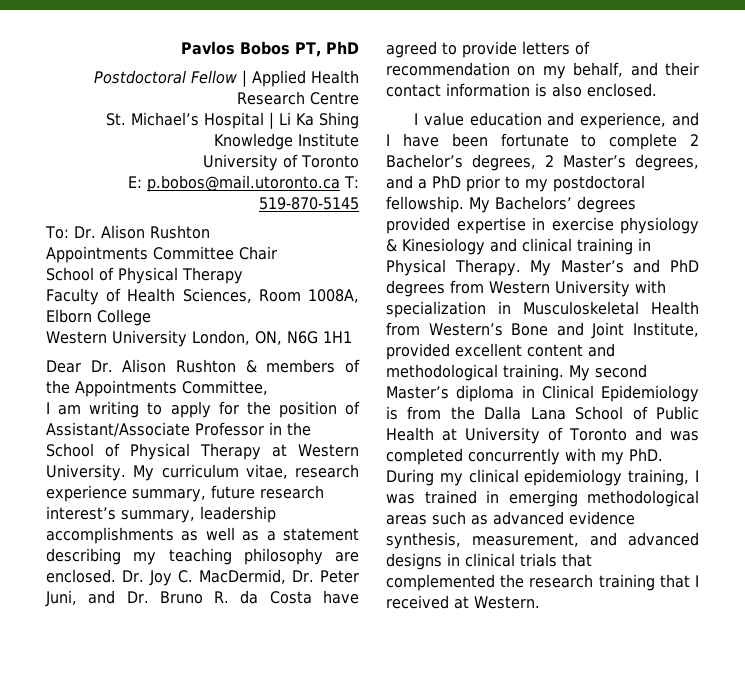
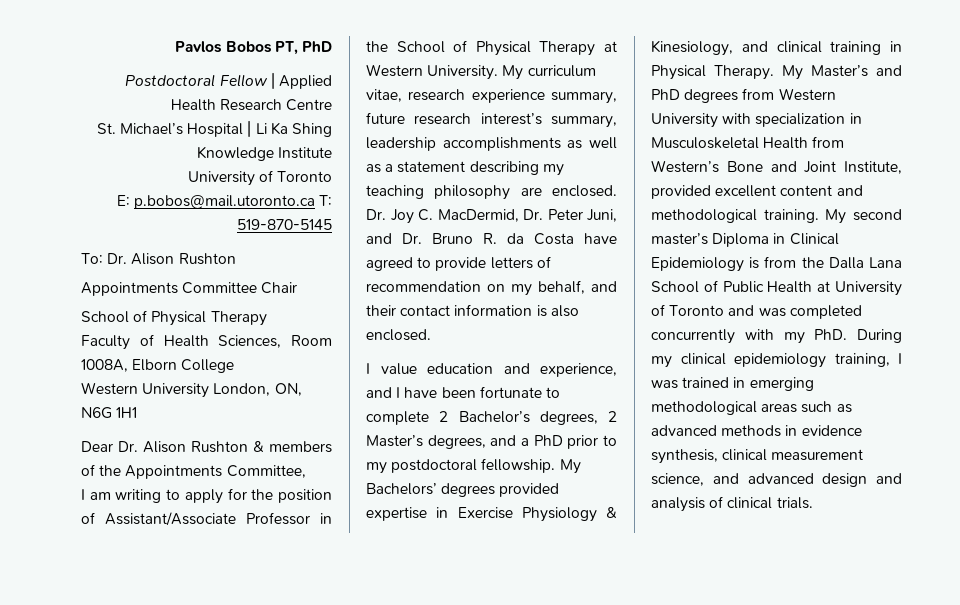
[551,217,699,234] [386,238,485,255] exercise physiology & Kinesiology -> [457,507,617,522] [651,40,733,56] Exercise Physiology & Kinesiology,
[386,385,515,402] Master’s diploma -> [651,233,770,247] master’s Diploma
[569,511,635,525] [386,532,699,549] [386,553,592,570] [386,574,699,591] [386,595,540,609] evidence synthesis, measurement, and advanced designs in clinical trials that complemented the research training that I received at Western. -> [721,425,862,437] [651,449,864,464] [651,473,902,487] [651,496,813,512] methods in evidence synthesis, clinical measurement science, and advanced design and analysis of clinical trials.

